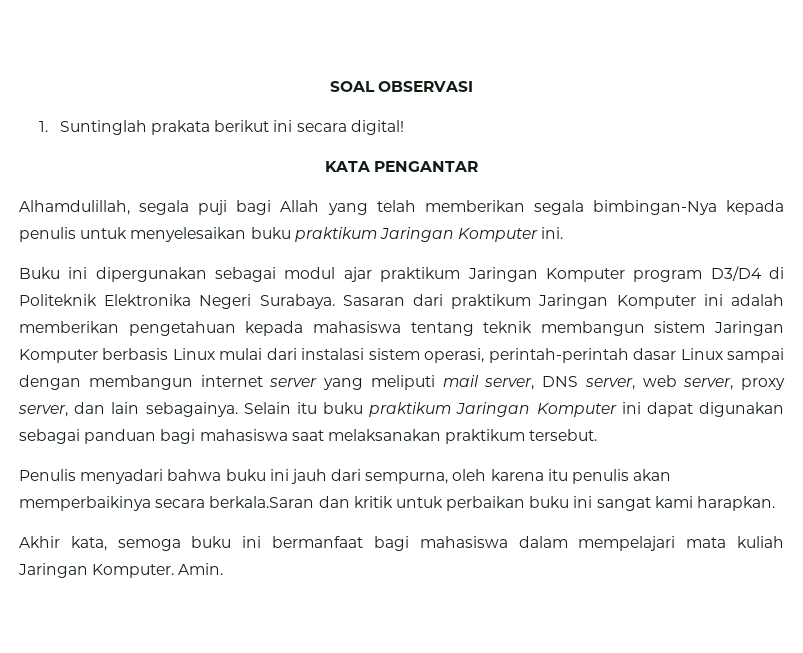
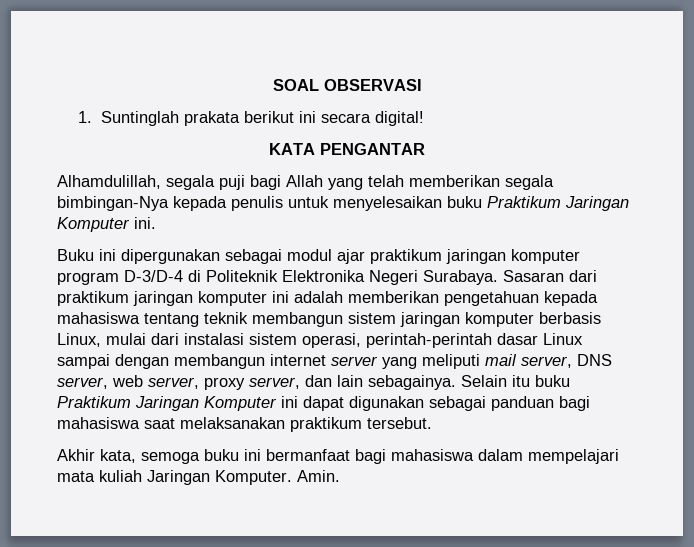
[294,227,377,242] praktikum -> [487,196,561,208] Praktikum
[467,266,762,282] Jaringan Komputer program D3/D4 -> [446,249,580,264] [57,270,183,285] jaringan komputer program D-3/D-4
[538,294,696,309] Jaringan Komputer -> [133,291,267,306] jaringan komputer
[714,321,784,336] [19,348,215,363] Jaringan Komputer berbasis Linux -> [400,312,601,327] [57,333,101,347] jaringan komputer berbasis Linux,
[369,402,452,417] praktikum -> [57,396,131,408] Praktikum
[19,469,672,484] [19,496,776,511] // Penulis menyadari bahwa buku ini jauh dari sempurna, oleh karena itu penulis akan memperbaikinya secara berkala.Saran dan kritik untuk perbaikan buku ini sangat kami harapkan. -> (432, 423) none

